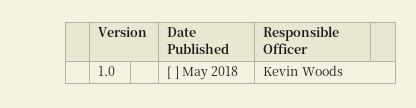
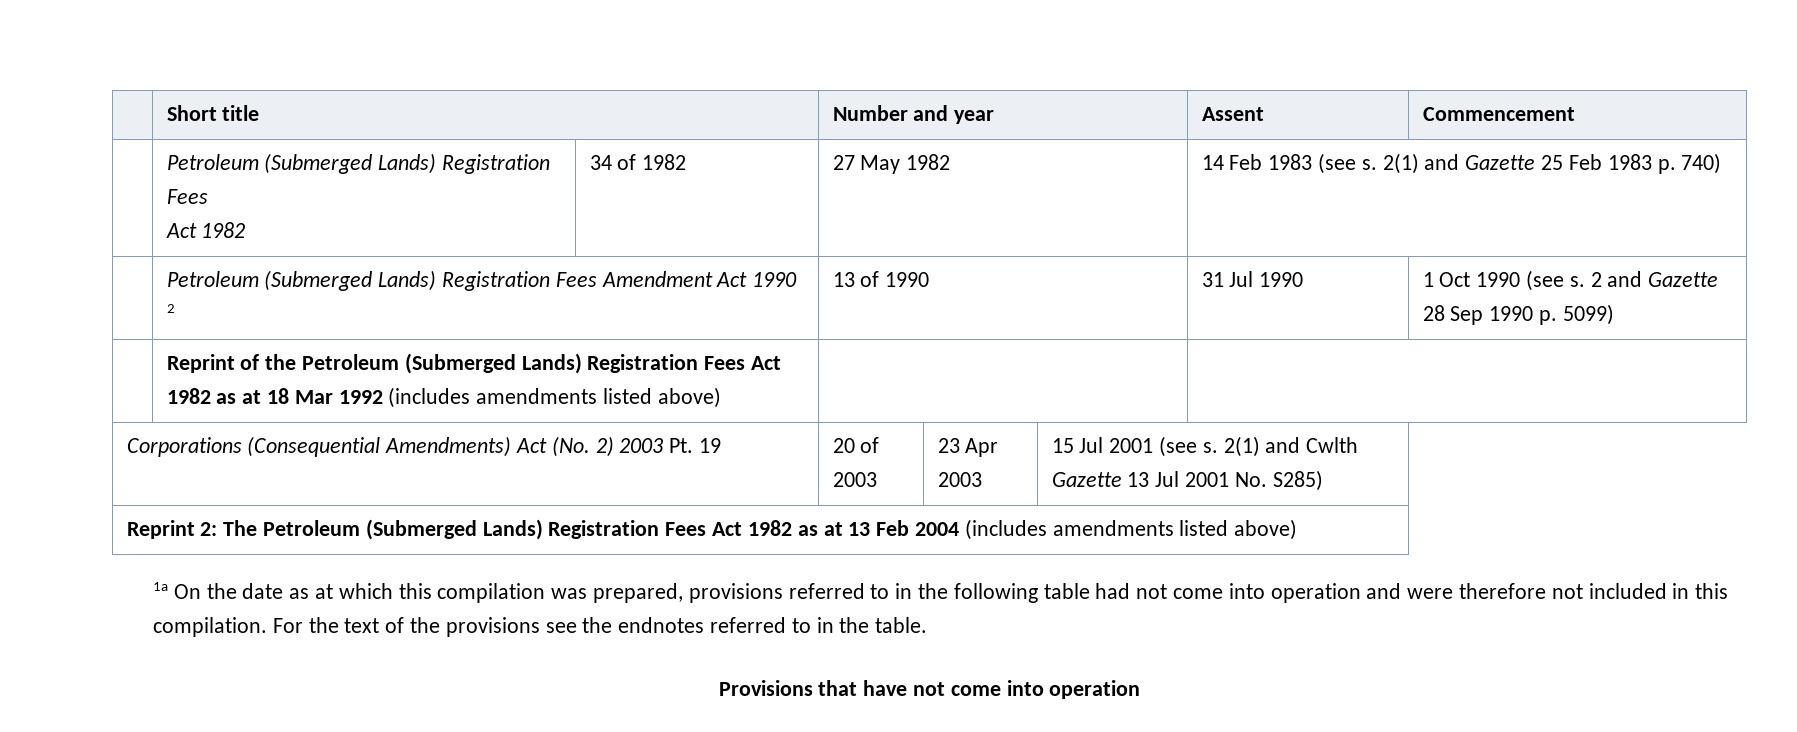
[98,27,148,37] [167,27,197,37] [167,43,230,54] [263,26,340,41] [263,43,309,54] [98,66,116,76] [167,66,239,80] [263,65,343,76] | Version | Date Published | Responsible Officer | // | 1.0 | | [ ] May 2018 | Kevin Woods -> [166,105,260,121] [832,105,995,124] [1201,107,1264,121] [1422,107,1575,121] [166,153,551,174] [166,189,208,204] [165,222,246,238] [589,154,687,170] [832,154,951,174] [1201,153,1722,174] [166,270,798,291] [166,304,175,313] [832,271,930,287] [1201,271,1304,287] [1422,270,1719,291] [1422,304,1614,325] [166,353,782,374] [166,387,721,408] [126,436,722,457] [832,437,880,453] [832,472,877,487] [937,438,999,457] [937,472,982,487] [1051,436,1359,457] [1051,470,1323,491] [126,519,1298,540] [152,582,1729,603] [152,617,928,637] [718,680,1141,699] | Short title | Number and year | Assent | Commencement // | Petroleum (Submerged Lands) Registration Fees // Act 1982 | 34 of 1982 | 27 May 1982 | 14 Feb 1983 (see s. 2(1) and Gazette 25 Feb 1983 p. 740) // | Petroleum (Submerged Lands) Registration Fees Amendment Act 1990 2 | 13 of 1990 | 31 Jul 1990 | 1 Oct 1990 (see s. 2 and Gazette 28 Sep 1990 p. 5099) // | Reprint of the Petroleum (Submerged Lands) Registration Fees Act 1982 as at 18 Mar 1992 (includes amendments listed above) | | // Corporations (Consequential Amendments) Act (No. 2) 2003 Pt. 19 | 20 of 2003 | 23 Apr 2003 | 15 Jul 2001 (see s. 2(1) and Cwlth Gazette 13 Jul 2001 No. S285) // Reprint 2: The Petroleum (Submerged Lands) Registration Fees Act 1982 as at 13 Feb 2004 (includes amendments listed above) // 1a On the date as at which this compilation was prepared, provisions referred to in the following table had not come into operation and were therefore not included in this compilation. For the text of the provisions see the endnotes referred to in the table. // Provisions that have not come into operation

